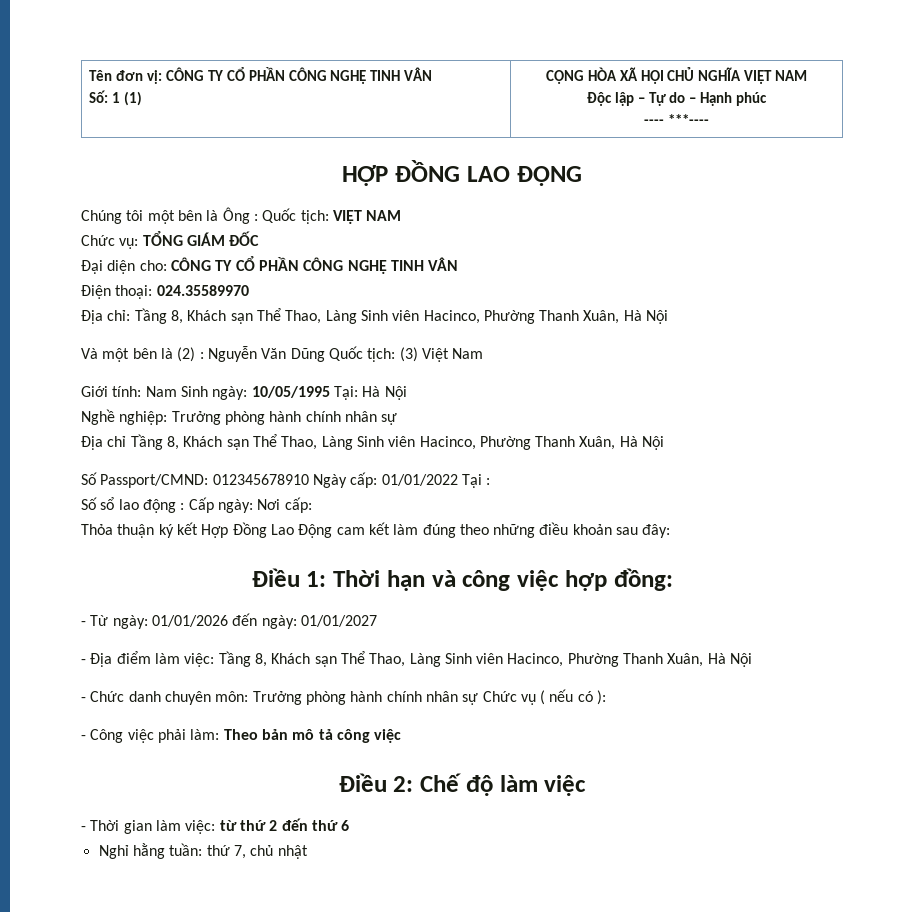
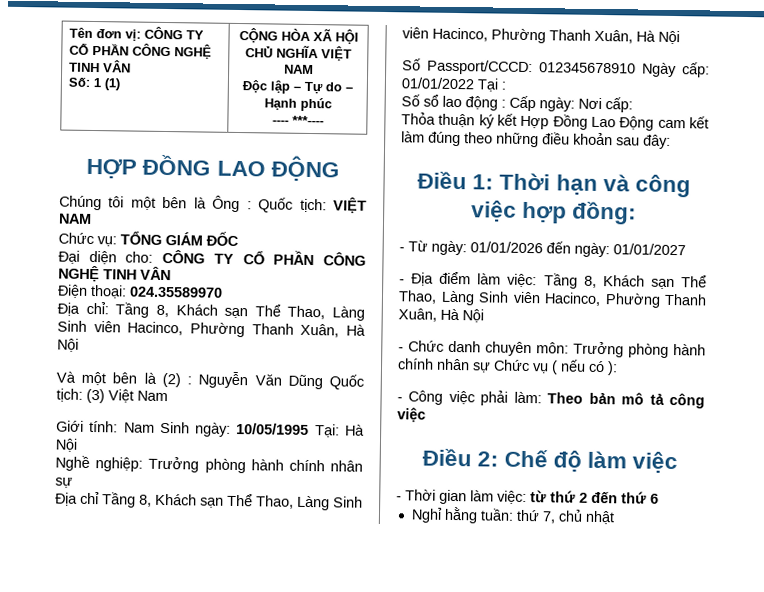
[100,474,209,488] Passport/CMND: -> [427,59,533,76] Passport/CCCD:

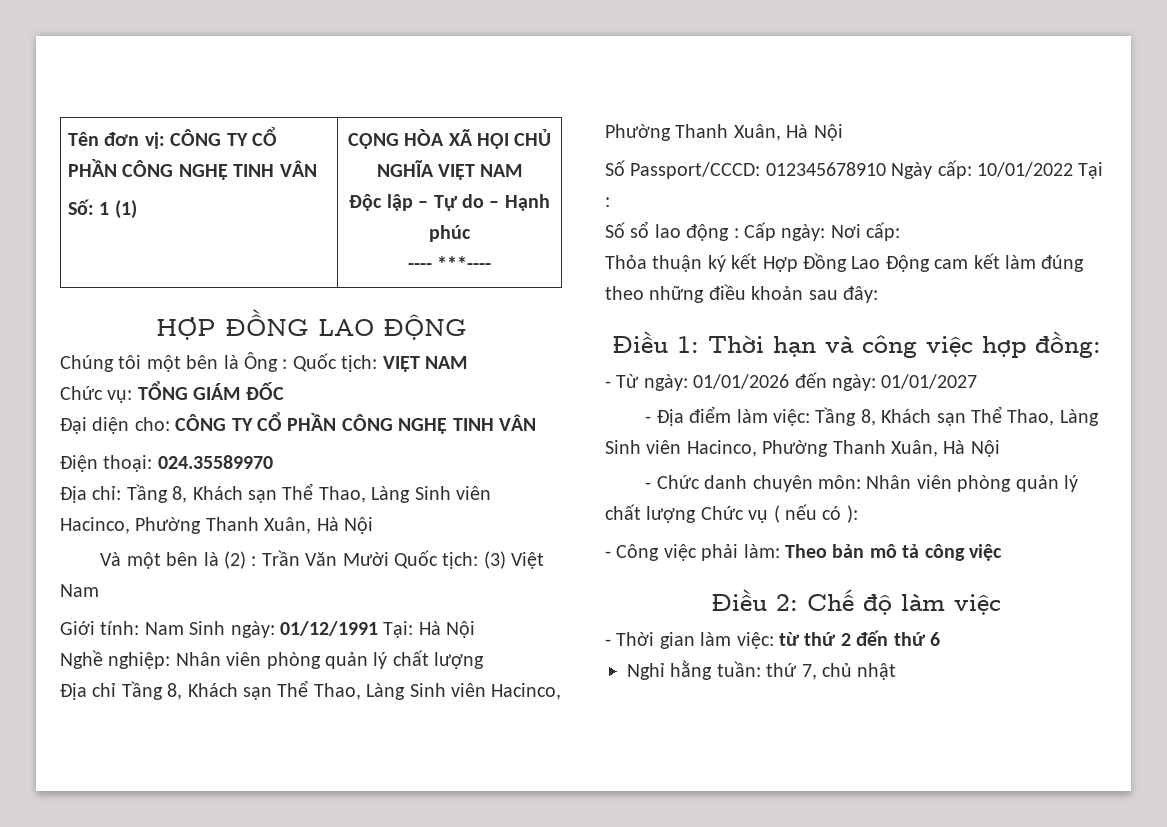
[198,371,323,390] Nguyễn Văn Dũng -> [261,550,389,566] Trần Văn Mười
[236,423,310,436] 10/05/1995 -> [280,621,378,636] 01/12/1991
[148,456,363,474] [55,477,73,488] Trưởng phòng hành chính nhân sự -> [175,650,485,669] Nhân viên phòng quản lý chất lượng
[401,77,475,90] 01/01/2022 -> [977,162,1073,177] 10/01/2022
[573,341,706,358] [397,358,491,373] Trưởng phòng hành chính nhân sự -> [866,475,1079,492] [605,504,697,523] Nhân viên phòng quản lý chất lượng

